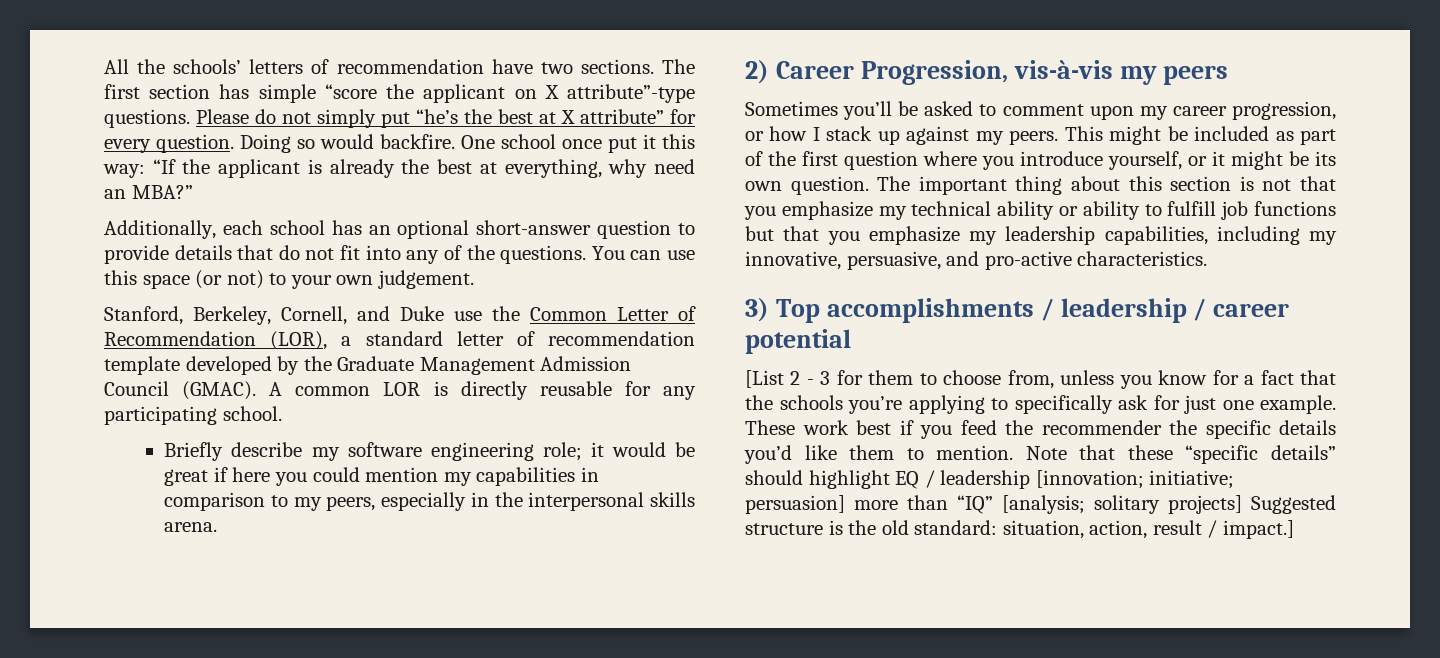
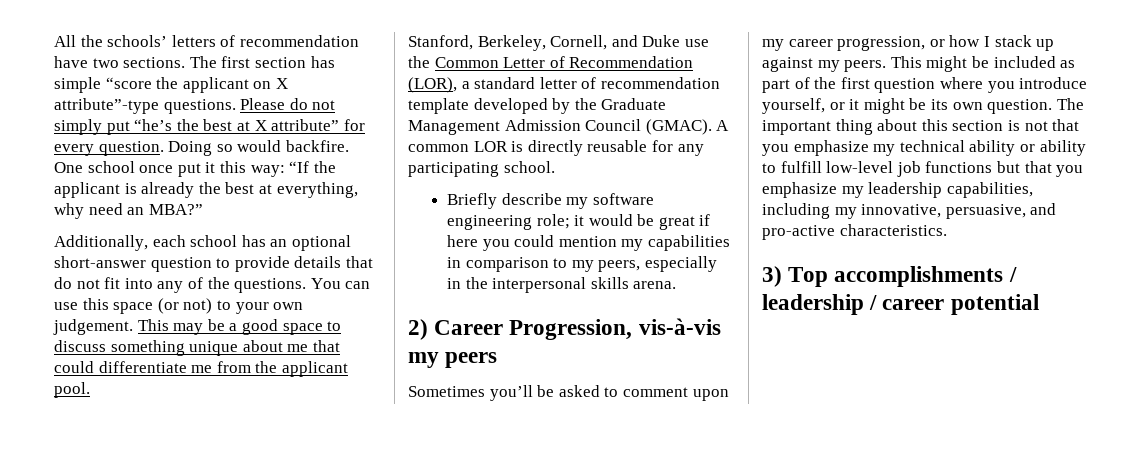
(474, 279) none -> [137,319,342,335] [54,340,340,356] [54,361,348,377] [54,382,90,398] This may be a good space to discuss something unique about me that could differentiate me from the applicant pool.
(1217, 208) none -> [826,161,894,173] low-level
[745,370,1337,389] [745,395,1336,414] [745,420,1336,439] [744,445,1336,464] [745,470,1235,489] [745,495,1336,514] [745,520,1294,539] // [List 2 - 3 for them to choose from, unless you know for a fact that the schools you’re applying to specifically ask for just one example. These work best if you feed the recommender the specific details you’d like them to mention. Note that these “specific details” should highlight EQ / leadership [innovation; initiative; persuasion] more than “IQ” [analysis; solitary projects] Suggested structure is the old standard: situation, action, result / impact.] -> (1039, 304) none

